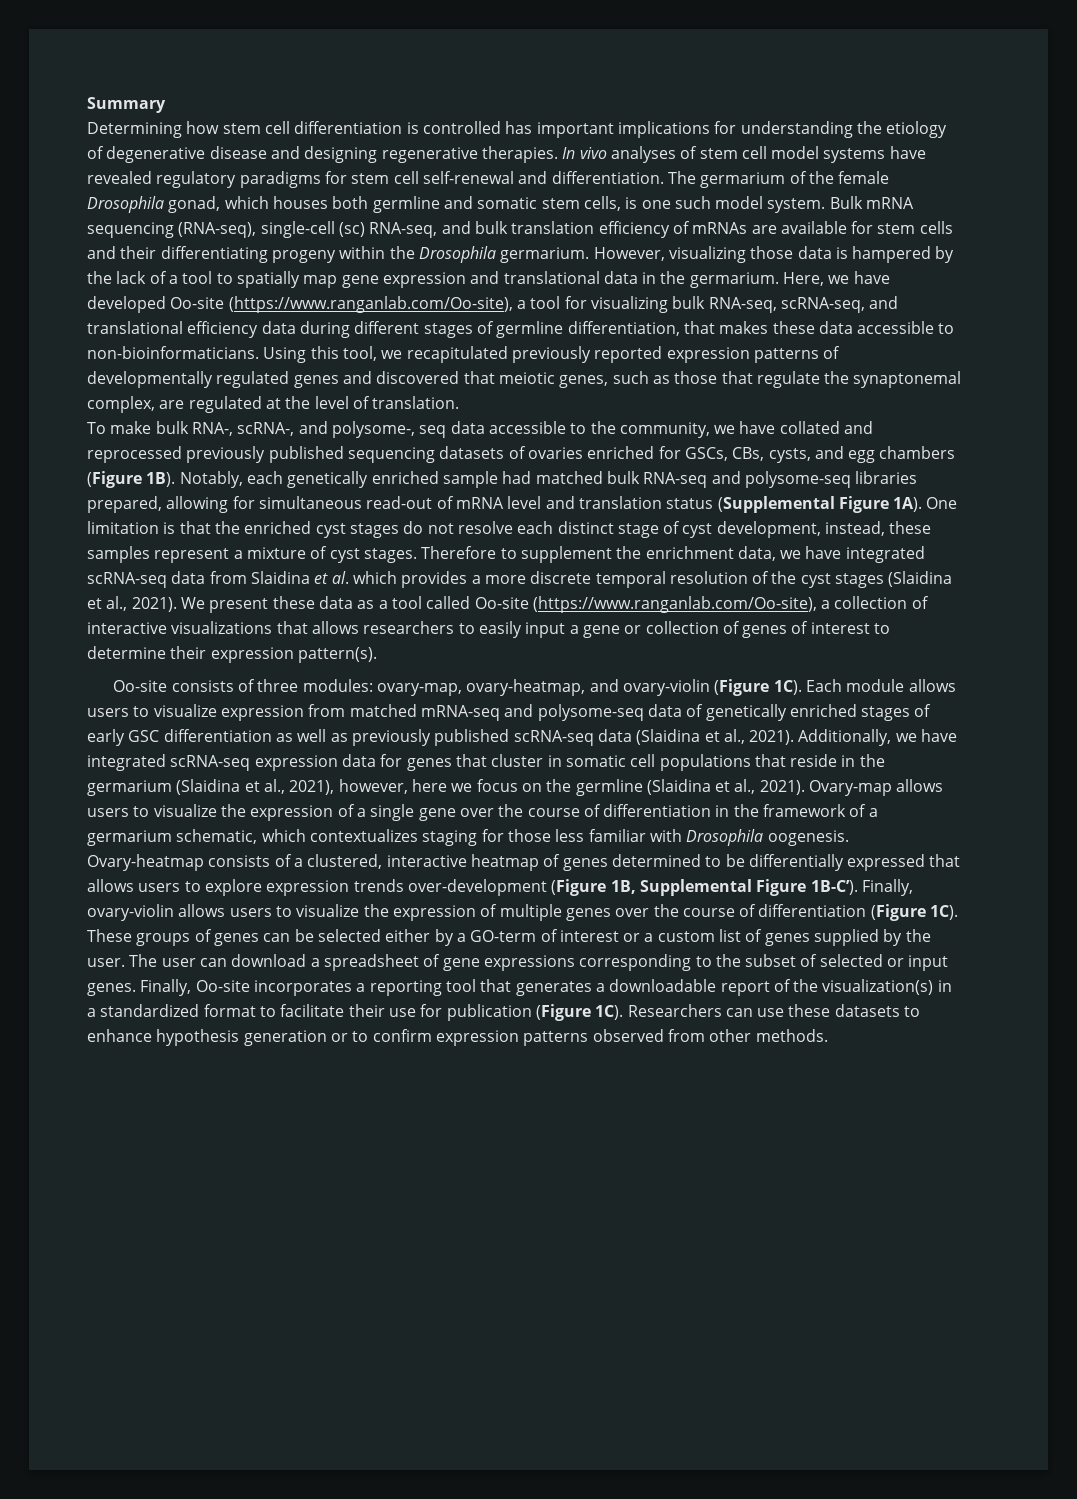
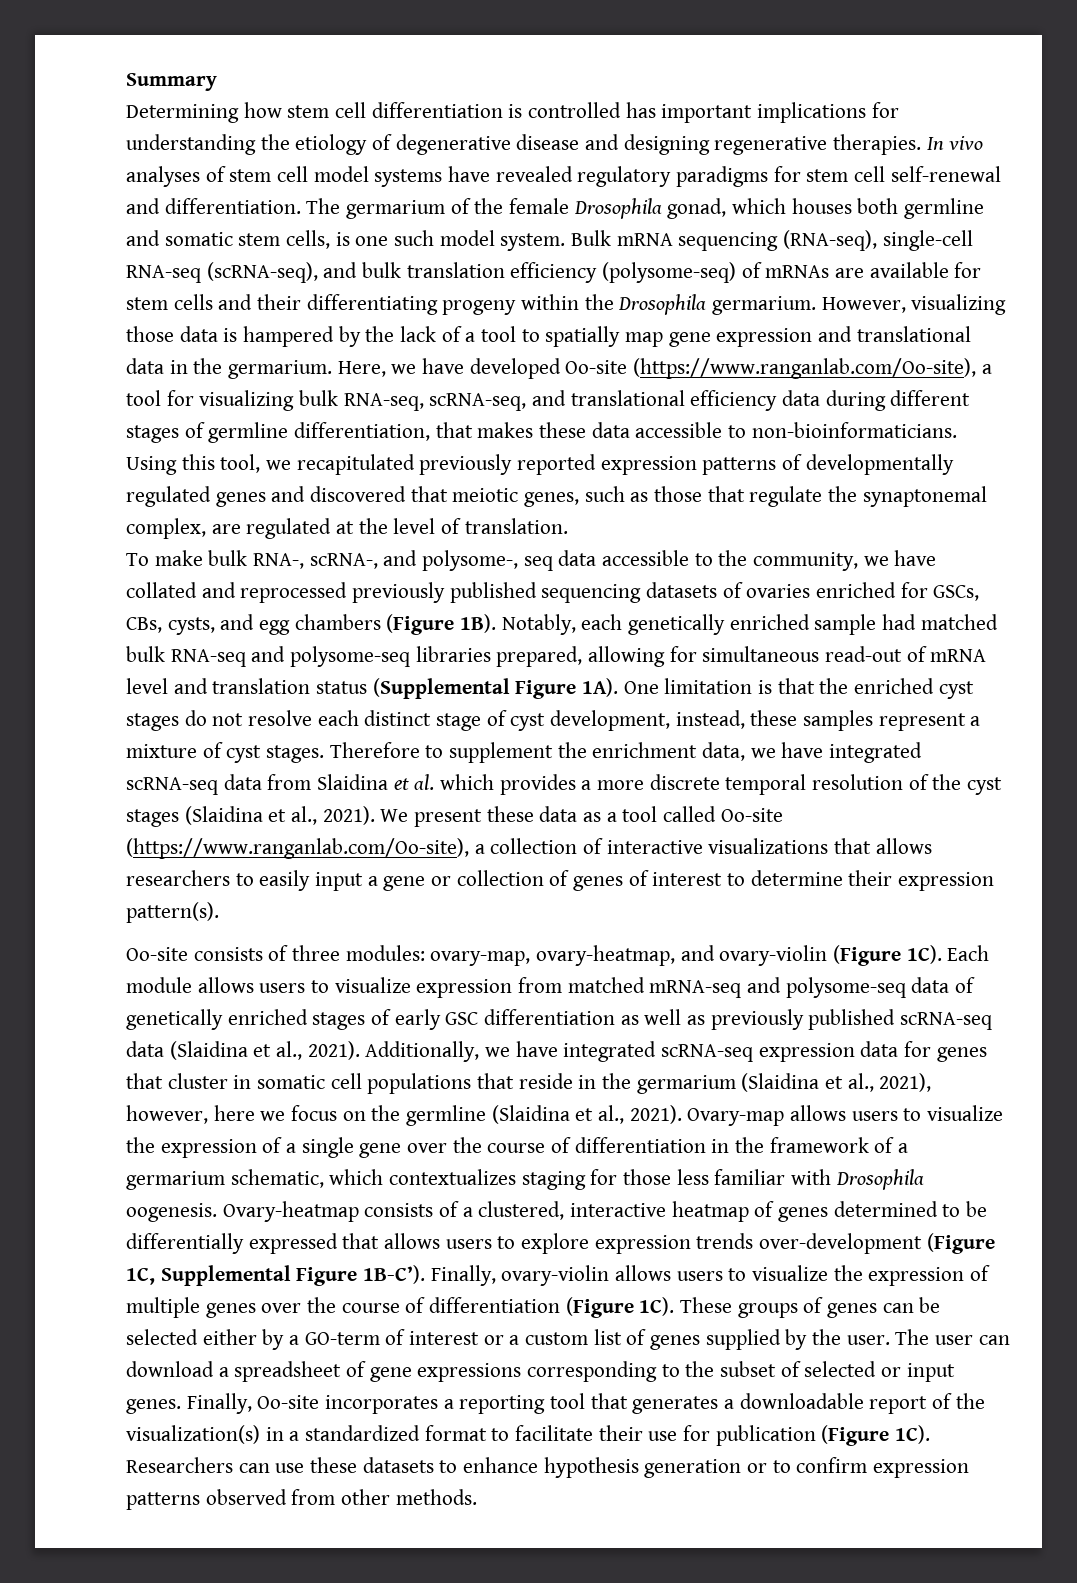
[338,222,438,238] (sc) RNA-seq, -> [126,262,318,283] RNA-seq (scRNA-seq),
(670, 229) none -> [602,262,737,283] (polysome-seq)
[610,880,636,894] 1B, -> [126,1268,155,1285] 1C,

